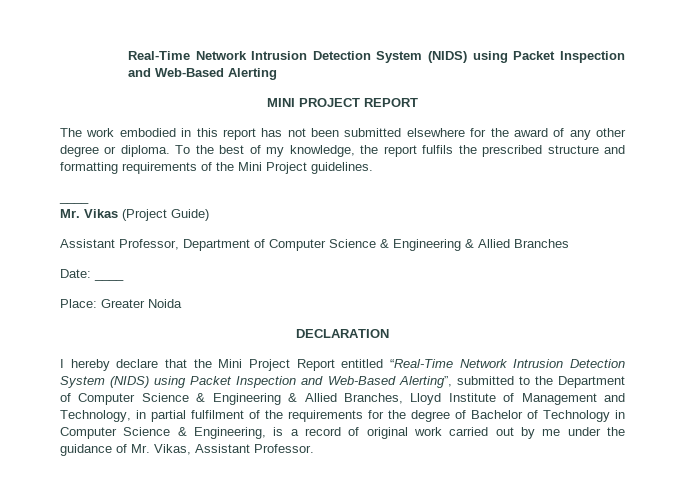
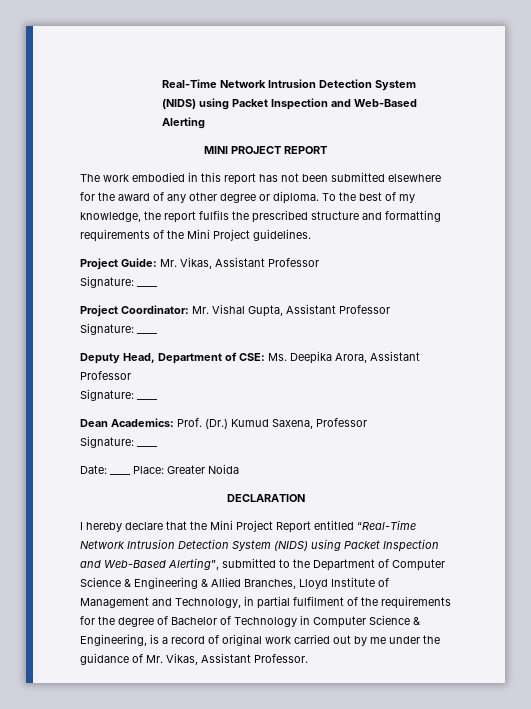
[59,201,89,204] [60,209,209,221] [60,239,569,251] ____ // Mr. Vikas (Project Guide) // Assistant Professor, Department of Computer Science & Engineering & Allied Branches -> [80,257,319,270] [80,276,158,288] [80,304,390,317] [80,323,158,335] [80,351,420,364] [80,371,131,380] [80,389,158,401] [80,418,367,429] [80,436,158,448] Project Guide: Mr. Vikas, Assistant Professor // Signature: ____ // Project Coordinator: Mr. Vishal Gupta, Assistant Professor // Signature: ____ // Deputy Head, Department of CSE: Ms. Deepika Arora, Assistant Professor // Signature: ____ // Dean Academics: Prof. (Dr.) Kumud Saxena, Professor // Signature: ____
(124, 279) // -> (131, 474) none

